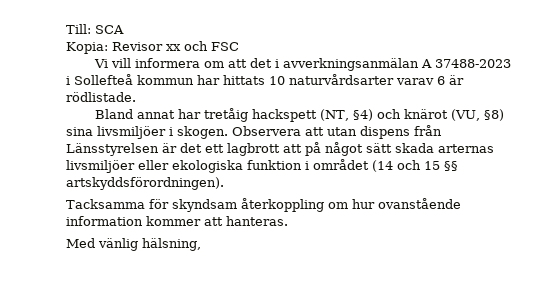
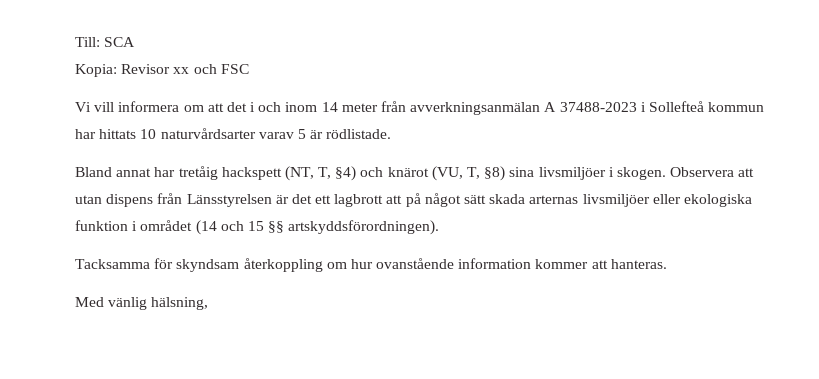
(280, 63) none -> [258,101,407,112] och inom 14 meter från
[437,76,445,85] 6 -> [297,129,306,139] 5
(350, 115) none -> [318,167,332,179] T,
(480, 115) none -> [467,167,481,179] T,

